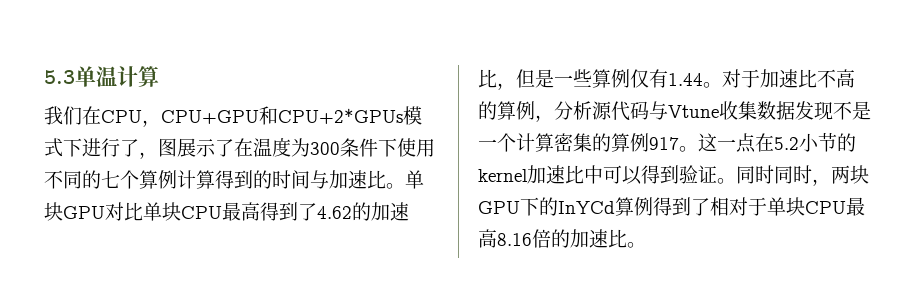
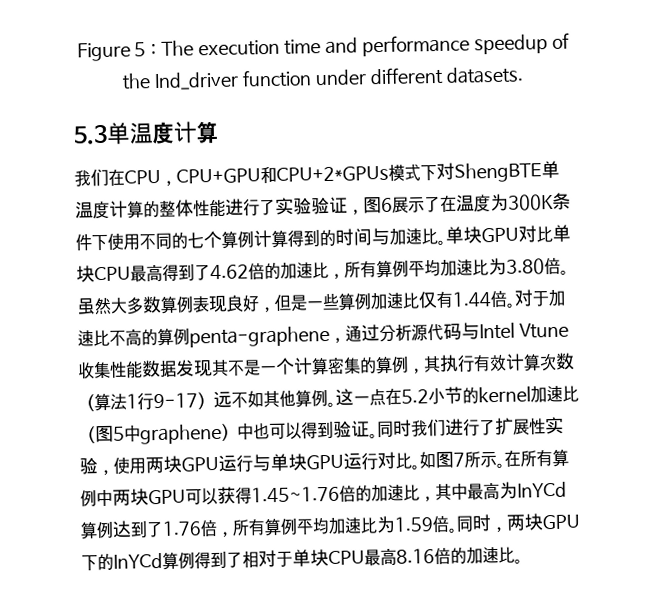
(44, 77) none -> [76,32,570,62] [122,66,524,91] Figure 5：The execution time and performance speedup of the Ind_driver function under different datasets. //
(117, 76) none -> [152,121,175,145] 度
[82,138,177,159] 进行了，图 -> [436,160,560,183] [75,196,393,220] 对ShengBTE单温度计算的整体性能进行了实验验证，图6
[310,142,340,155] 300 -> [508,193,554,211] 300K
[352,202,409,221] [478,69,516,90] 的加速比， -> [248,257,569,281] [76,294,276,316] 倍的加速比，所有算例平均加速比为3.80倍。虽然大多数算例表现良好，
(630, 78) none -> [370,292,420,310] 加速比
(703, 79) none -> [490,290,508,309] 倍
[535,115,554,122] ， -> [189,324,380,348] penta-graphene，通过
(668, 110) none -> [479,322,515,340] Intel
(757, 110) none -> [109,360,143,379] 性能
(833, 110) none -> [211,359,229,377] 其
[649,137,679,150] 917 -> [408,352,575,374] [78,389,328,412] ，其执行有效计算次数（算法1行9-17）远不如其他算例
[584,165,603,184] 中 -> [79,423,270,445] （图5中graphene）中也
(774, 174) none -> [411,416,564,437] [79,448,569,476] [80,481,567,507] [80,515,458,540] 我们进行了扩展性实验，使用两块GPU运行与单块GPU运行对比。如图7所示。在所有算例中两块GPU可以获得1.45~1.76倍的加速比，其中最高为InYCd算例达到了1.76倍，所有算例平均加速比为1.59倍。

